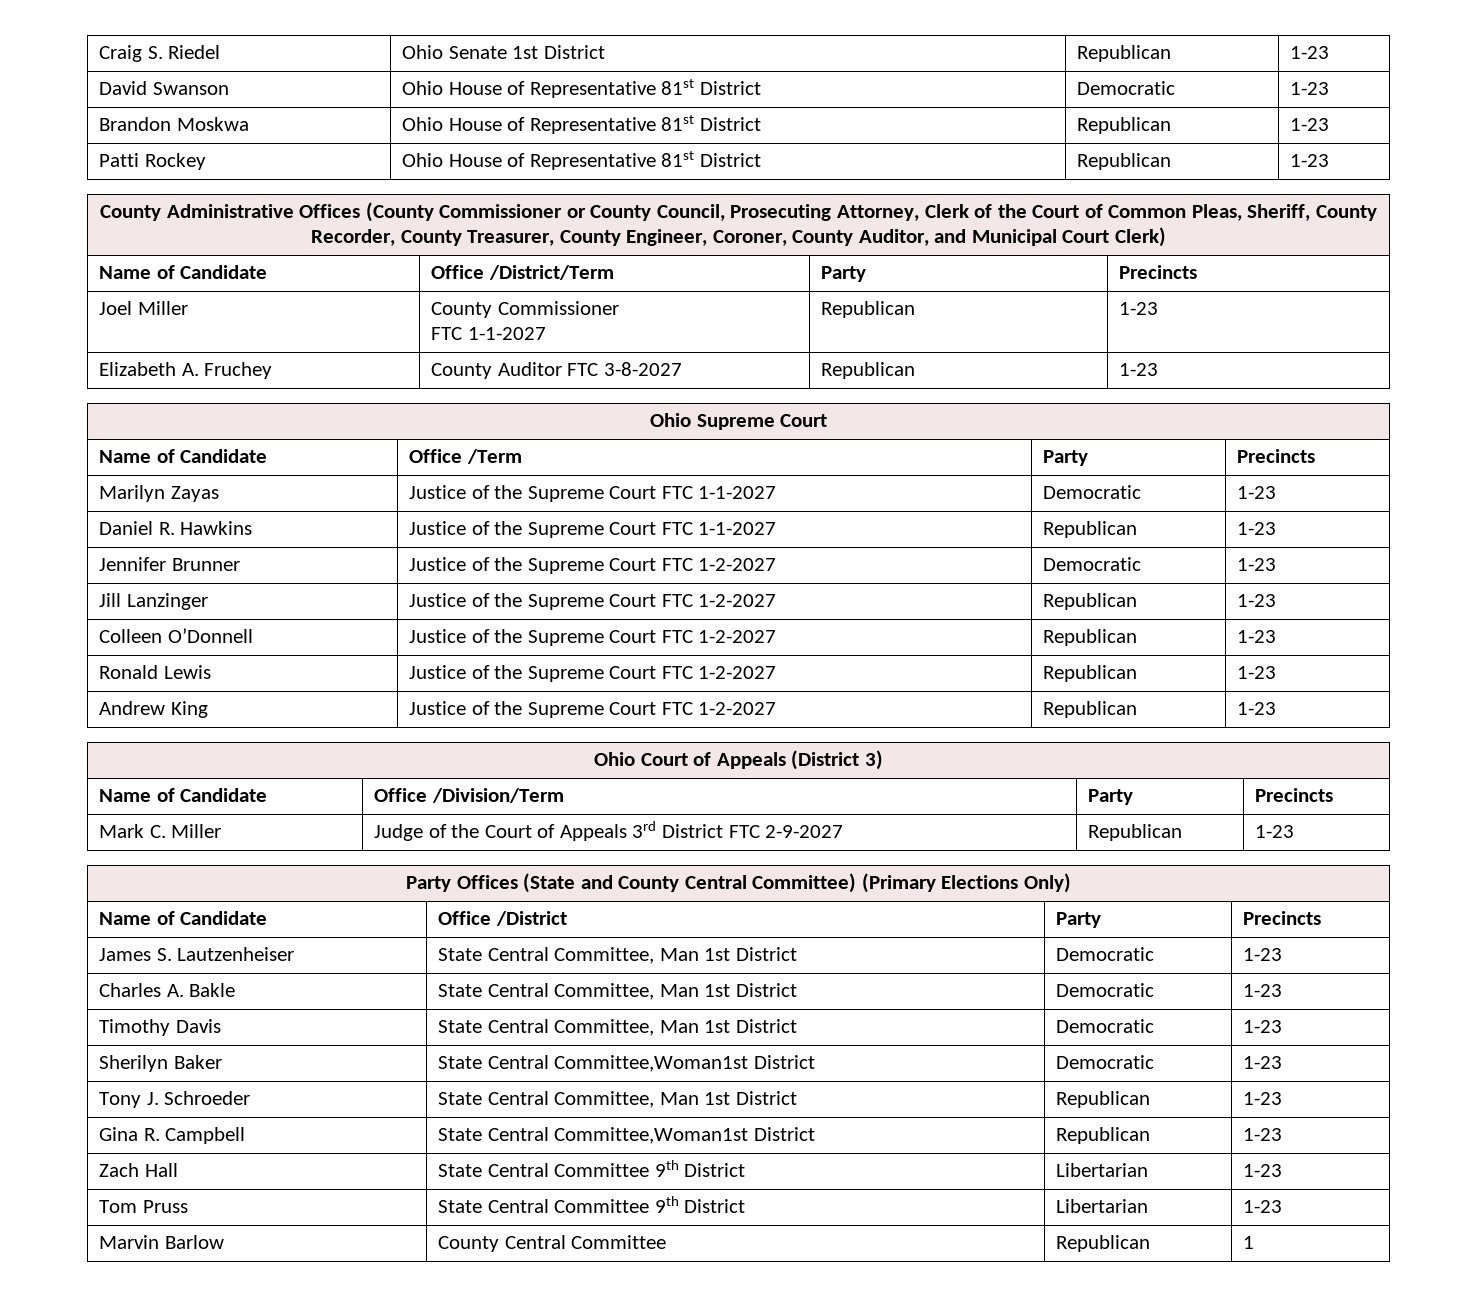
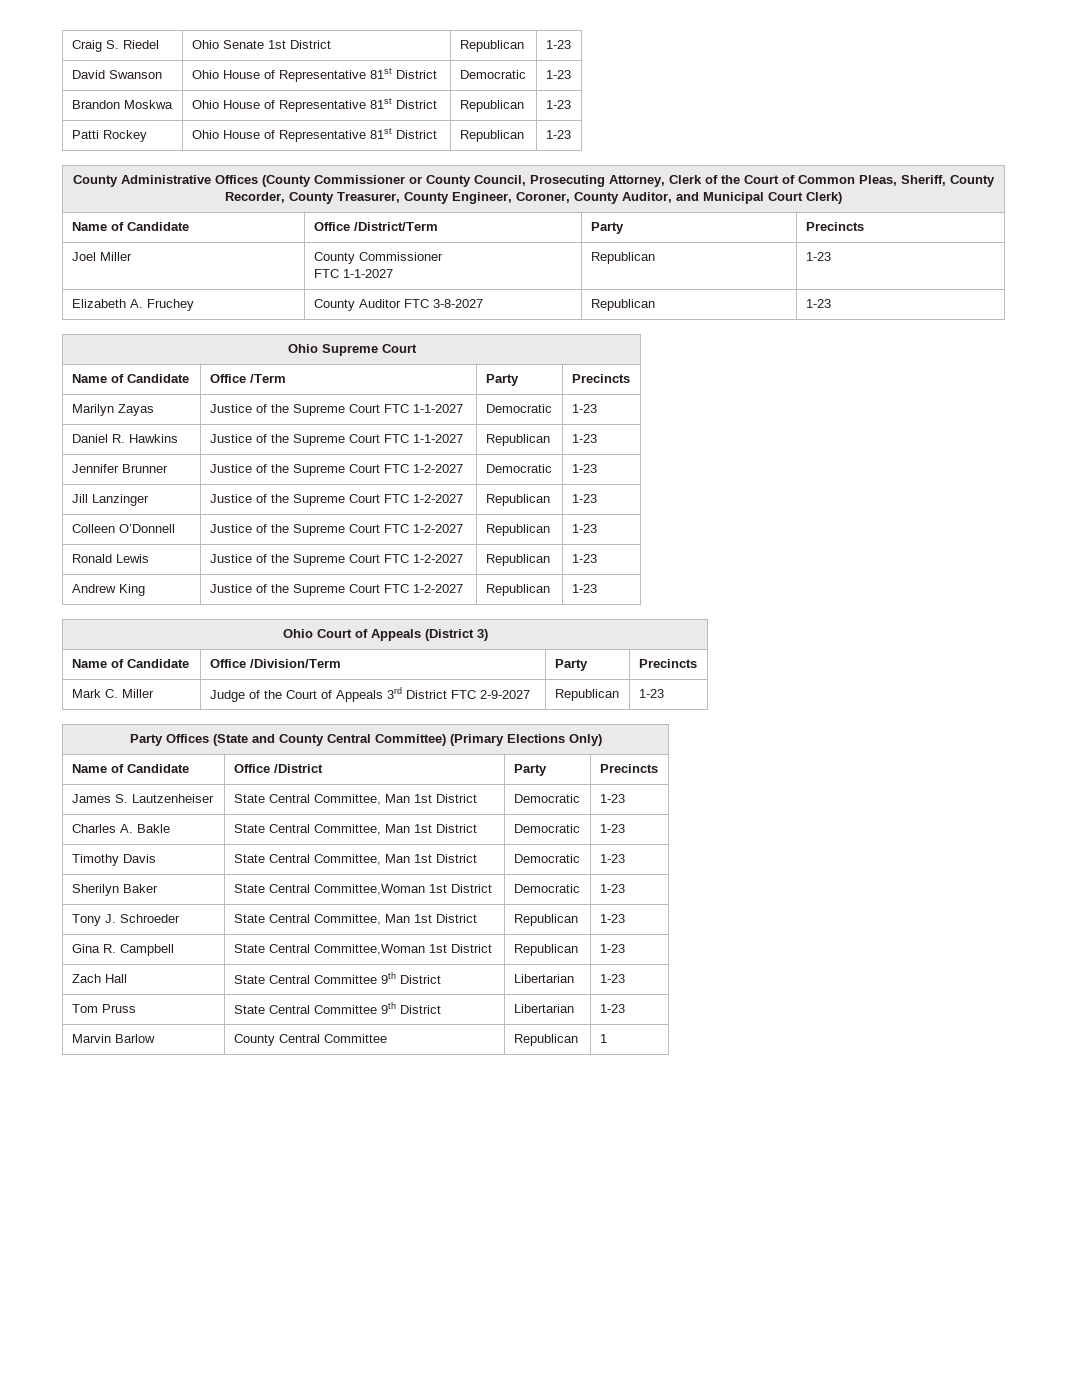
[554,1055,749,1072] Committee,Woman1st -> [313,884,447,895] Committee,Woman 1st
[554,1127,749,1144] Committee,Woman1st -> [313,944,447,955] Committee,Woman 1st

